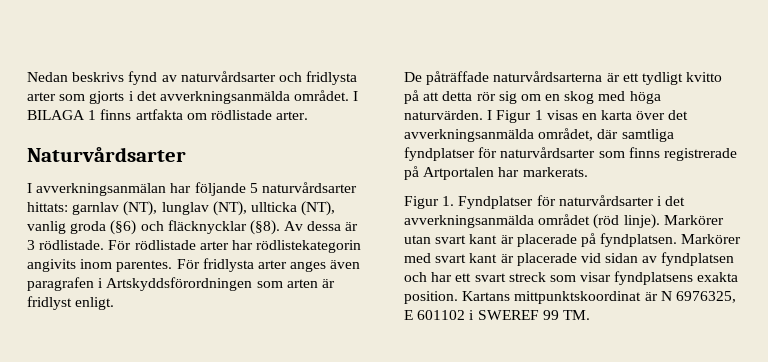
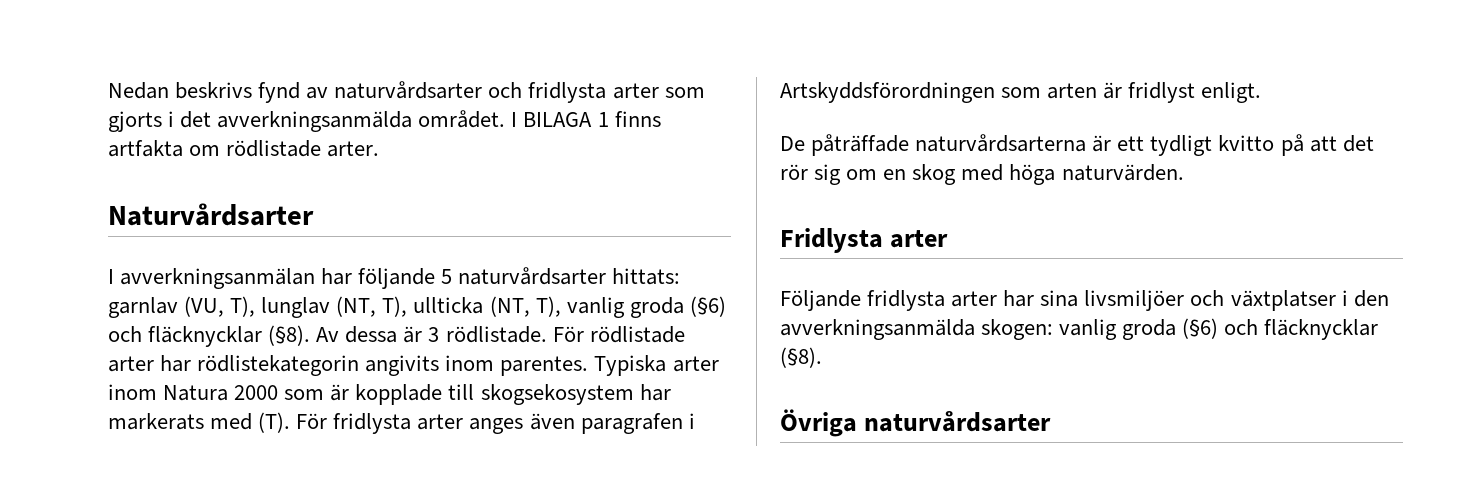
[123,201,336,216] (NT), lunglav (NT), ullticka (NT), -> [184,296,561,318] (VU, T), lunglav (NT, T), ullticka (NT, T),
(173, 266) none -> [594,355,719,376] [108,384,671,405] [108,412,291,433] Typiska arter inom Natura 2000 som är kopplade till skogsekosystem har markerats med (T).
[442,91,473,101] detta -> [1342,135,1374,152] det
[487,110,689,123] [404,128,674,142] [404,147,737,161] [404,166,588,180] [404,195,686,209] [404,214,724,229] [404,233,742,247] [404,252,735,266] [404,271,739,285] [404,291,736,304] [404,310,590,320] I Figur 1 visas en karta över det avverkningsanmälda området, där samtliga fyndplatser för naturvårdsarter som finns registrerade på Artportalen har markerats. // Figur 1. Fyndplatser för naturvårdsarter i det avverkningsanmälda området (röd linje). Markörer utan svart kant är placerade på fyndplatsen. Markörer med svart kant är placerade vid sidan av fyndplatsen och har ett svart streck som visar fyndplatsens exakta position. Kartans mittpunktskoordinat är N 6976325, E 601102 i SWEREF 99 TM. -> [780,228,949,253] [780,290,1389,311] [780,318,1379,340] [780,347,822,368] [780,409,1052,437] // Fridlysta arter // Följande fridlysta arter har sina livsmiljöer och växtplatser i den avverkningsanmälda skogen: vanlig groda (§6) och fläcknycklar (§8). // Övriga naturvårdsarter

